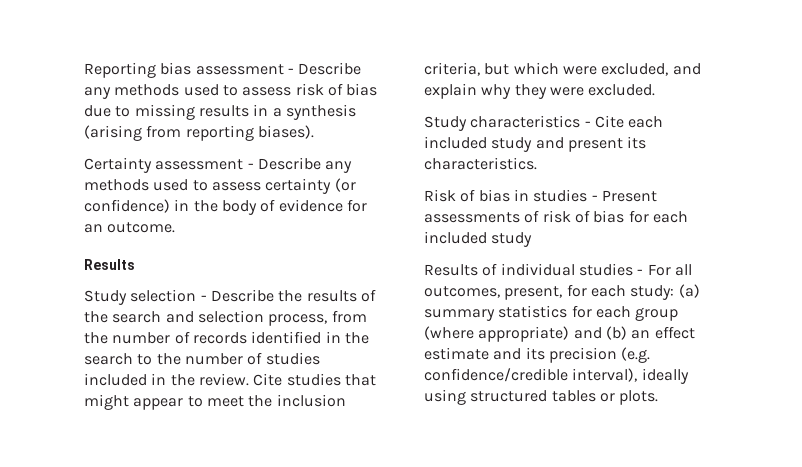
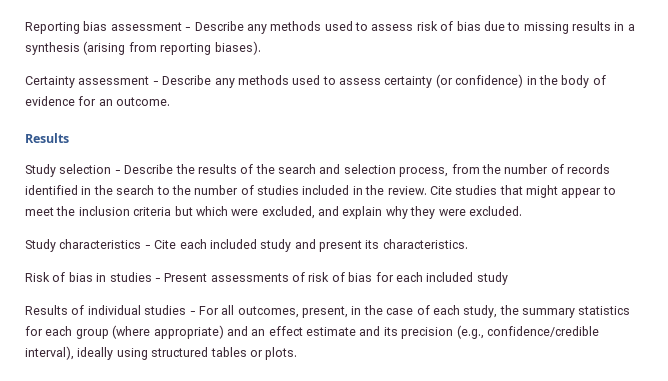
[424,62,480,76] criteria, -> [133,207,172,216] criteria
[566,284,700,300] for each study: (a) -> [351,305,519,318] in the case of each study, the
[605,326,627,340] (b) -> (248, 331) none
[621,347,651,363] (e.g. -> [456,325,484,339] (e.g.,

